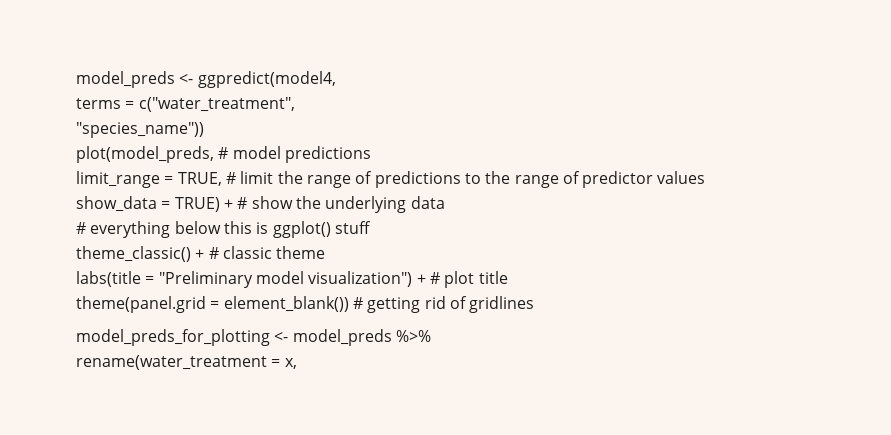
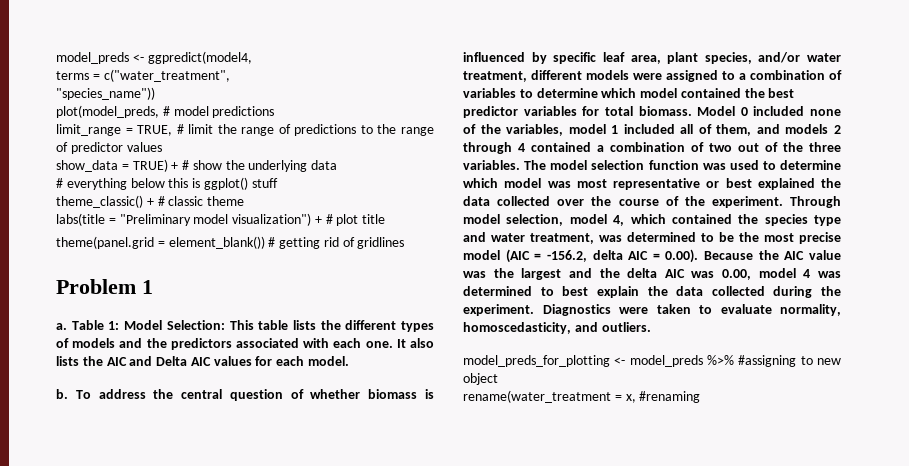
(535, 304) none -> [56,279,153,294] [56,320,434,332] [56,338,434,350] [56,356,350,366] [56,389,434,401] [463,52,841,64] [463,70,842,82] [463,88,795,98] [463,106,841,118] [463,124,841,136] [463,142,841,154] [463,160,841,170] [463,178,841,190] [463,196,841,208] [463,214,841,226] [463,232,841,244] [463,249,841,263] [463,268,841,280] [463,286,841,298] [463,304,841,316] [463,322,651,334] // Problem 1 // a. Table 1: Model Selection: This table lists the different types of models and the predictors associated with each one. It also lists the AIC and Delta AIC values for each model. // b. To address the central question of whether biomass is influenced by specific leaf area, plant species, and/or water treatment, different models were assigned to a combination of variables to determine which model contained the best predictor variables for total biomass. Model 0 included none of the variables, model 1 included all of them, and models 2 through 4 contained a combination of two out of the three variables. The model selection function was used to determine which model was most representative or best explained the data collected over the course of the experiment. Through model selection, model 4, which contained the species type and water treatment, was determined to be the most precise model (AIC = -156.2, delta AIC = 0.00). Because the AIC value was the largest and the delta AIC was 0.00, model 4 was determined to best explain the data collected during the experiment. Diagnostics were taken to evaluate normality, homoscedasticity, and outliers.
(431, 336) none -> [738,355,841,367] [463,373,498,385] #assigning to new object
(297, 363) none -> [639,391,701,403] #renaming

